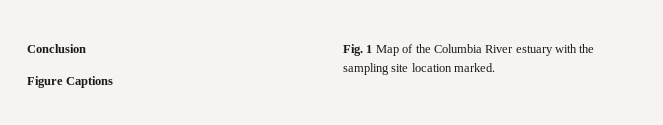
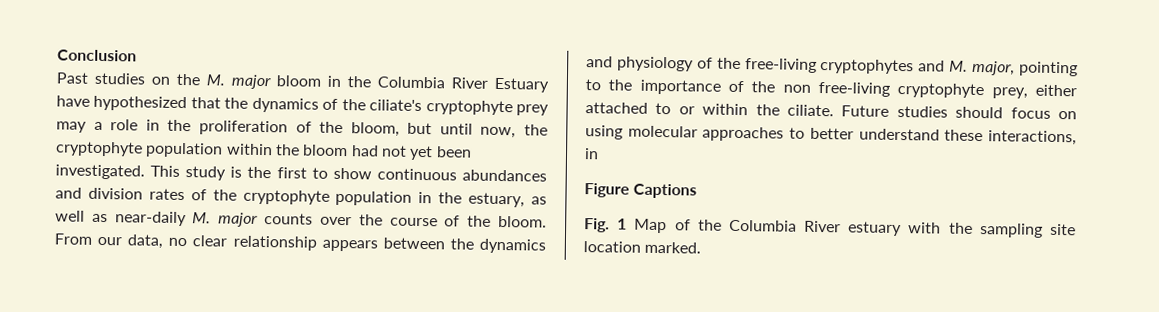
(86, 48) none -> [56,72,549,93] [56,95,550,116] [56,119,548,139] [55,141,472,161] [55,164,547,182] [55,187,547,208] [55,210,547,228] [54,233,546,254] [586,56,1078,77] [585,79,1077,99] [585,102,1077,120] [585,125,1077,146] [584,148,599,160] // Past studies on the M. major bloom in the Columbia River Estuary have hypothesized that the dynamics of the ciliate's cryptophyte prey may a role in the proliferation of the bloom, but until now, the cryptophyte population within the bloom had not yet been investigated. This study is the first to show continuous abundances and division rates of the cryptophyte population in the estuary, as well as near-daily M. major counts over the course of the bloom. From our data, no clear relationship appears between the dynamics and physiology of the free-living cryptophytes and M. major, pointing to the importance of the non free-living cryptophyte prey, either attached to or within the ciliate. Future studies should focus on using molecular approaches to better understand these interactions, in

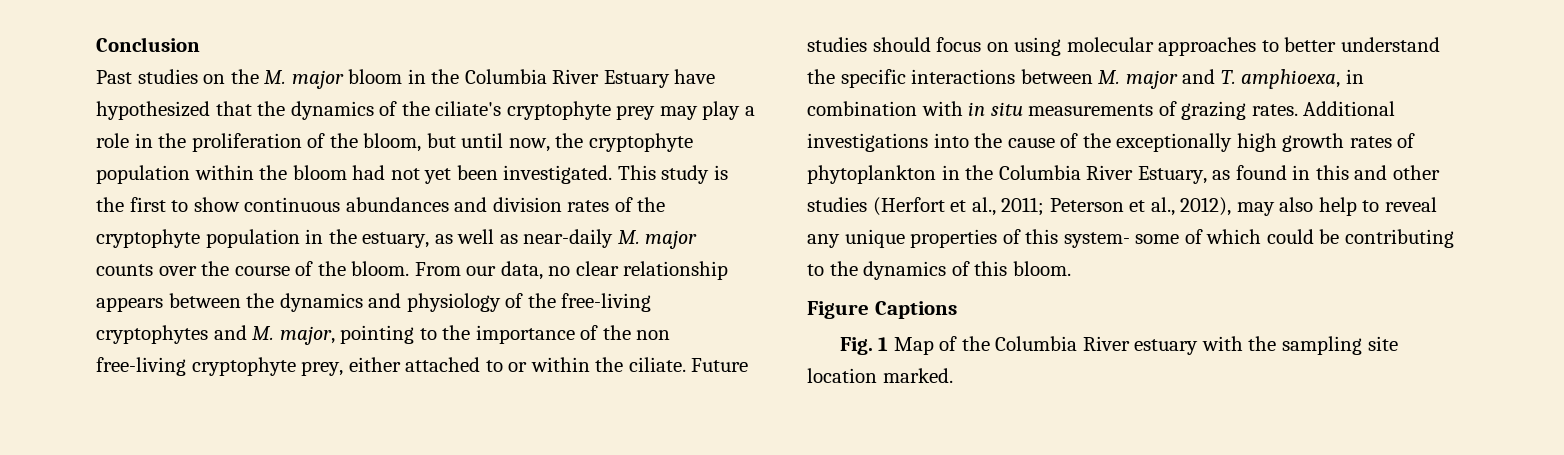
(87, 127) none -> [702,101,741,120] play
[944,129,1077,146] [584,148,599,160] these interactions, in -> [807,69,1364,89] [807,101,1396,120] [807,133,1416,152] [807,165,1440,184] [807,197,1437,216] [807,229,1454,248] [807,261,1071,280] the specific interactions between M. major and T. amphioexa, in combination with in situ measurements of grazing rates. Additional investigations into the cause of the exceptionally high growth rates of phytoplankton in the Columbia River Estuary, as found in this and other studies (Herfort et al., 2011; Peterson et al., 2012), may also help to reveal any unique properties of this system- some of which could be contributing to the dynamics of this bloom.

